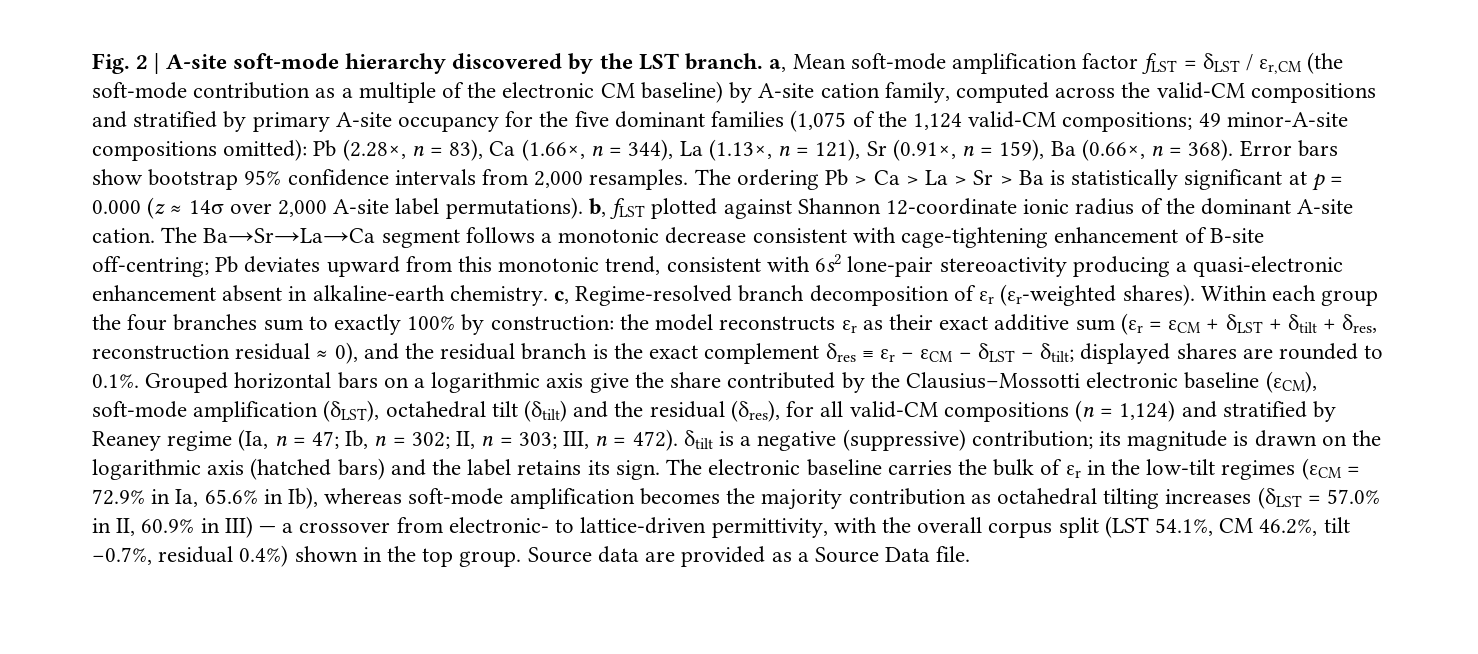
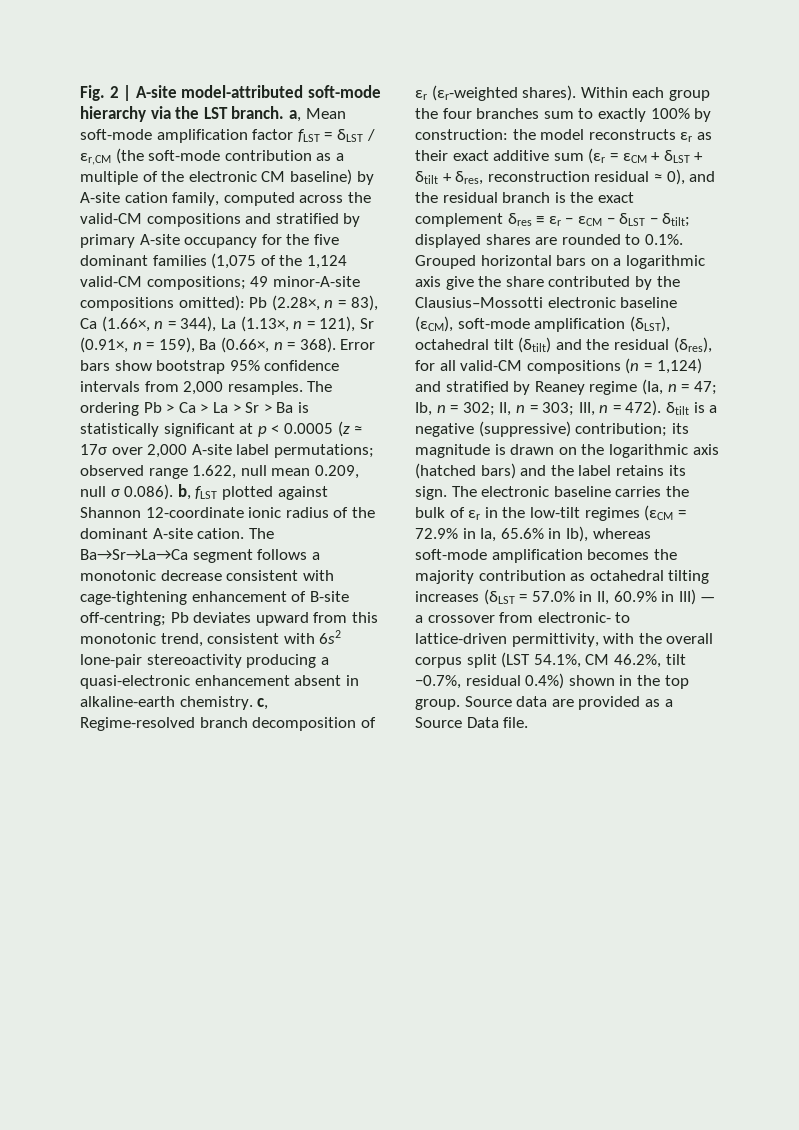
(227, 61) none -> [181,85,304,98] model-attributed
[452,53,594,74] discovered by -> [150,106,171,119] via
[1330,176,1344,185] [92,200,141,214] = 0.000 -> [271,423,333,434] < 0.0005
[188,200,224,214] 14σ -> [80,444,107,455] 17σ
[445,197,583,219] permutations). -> [273,444,374,458] [80,465,359,479] [80,484,174,500] permutations; observed range 1.622, null mean 0.209, null σ 0.086).

